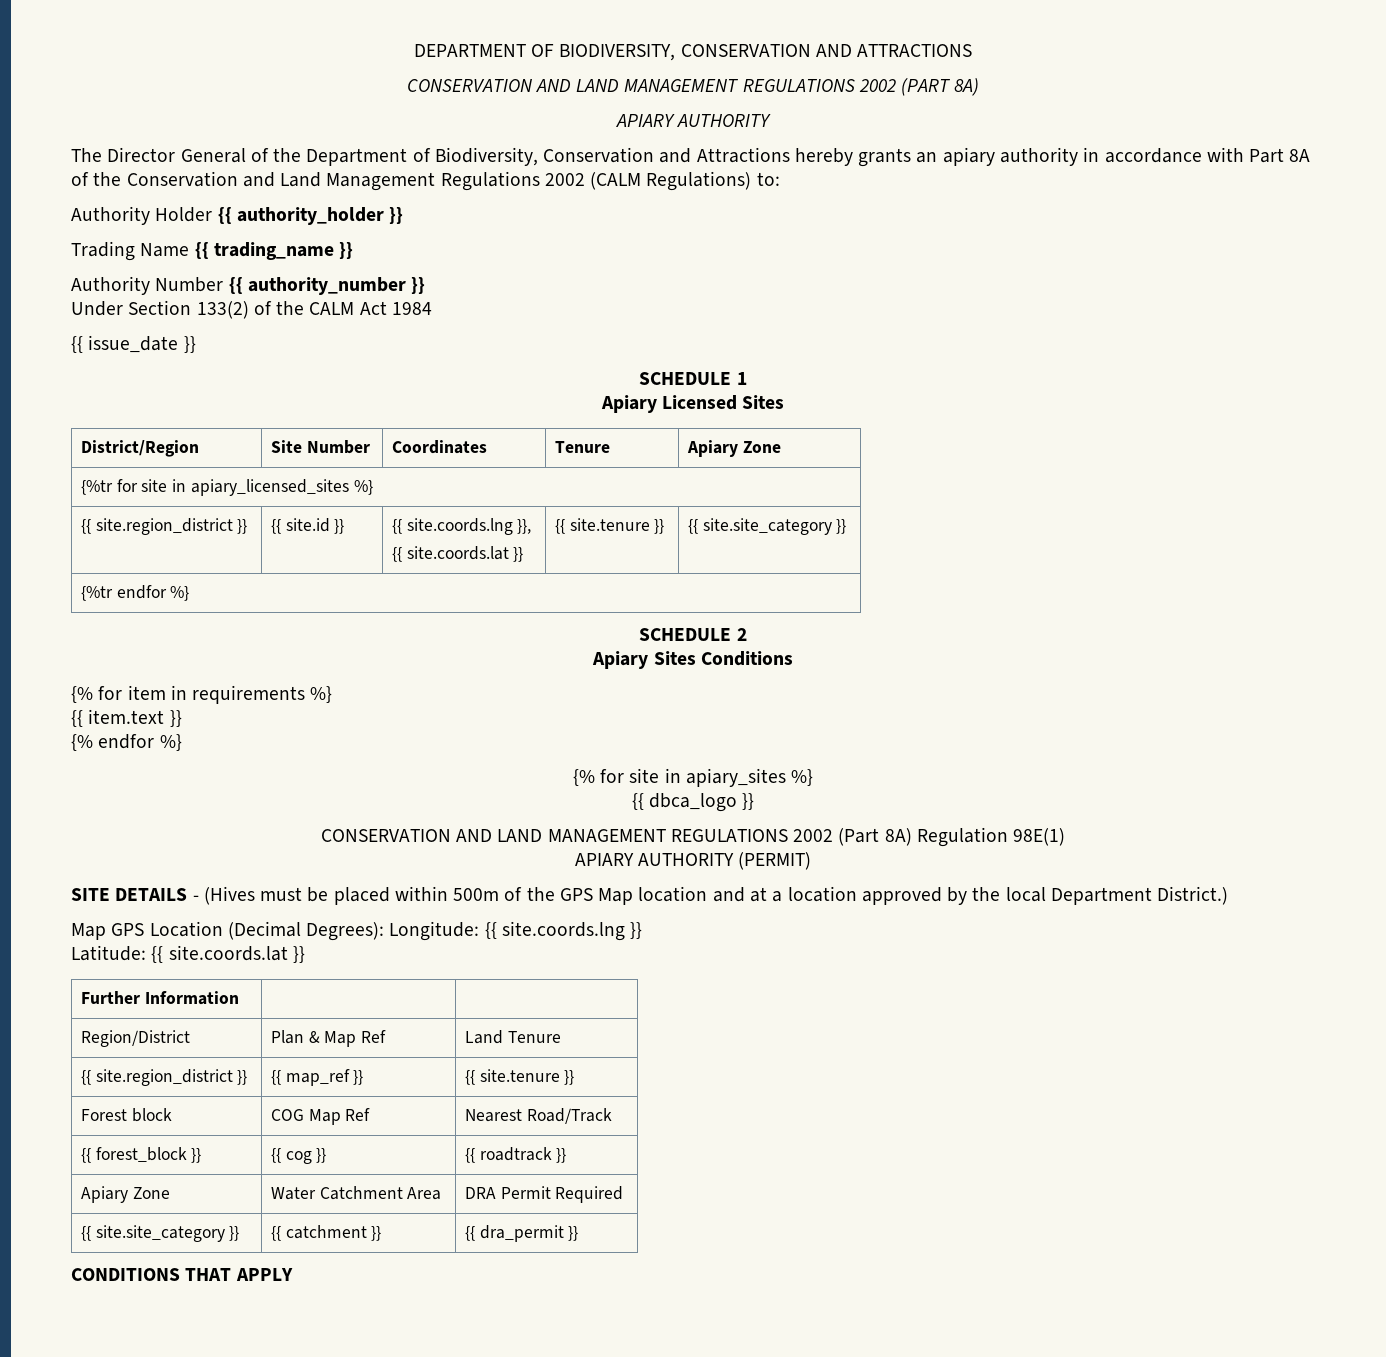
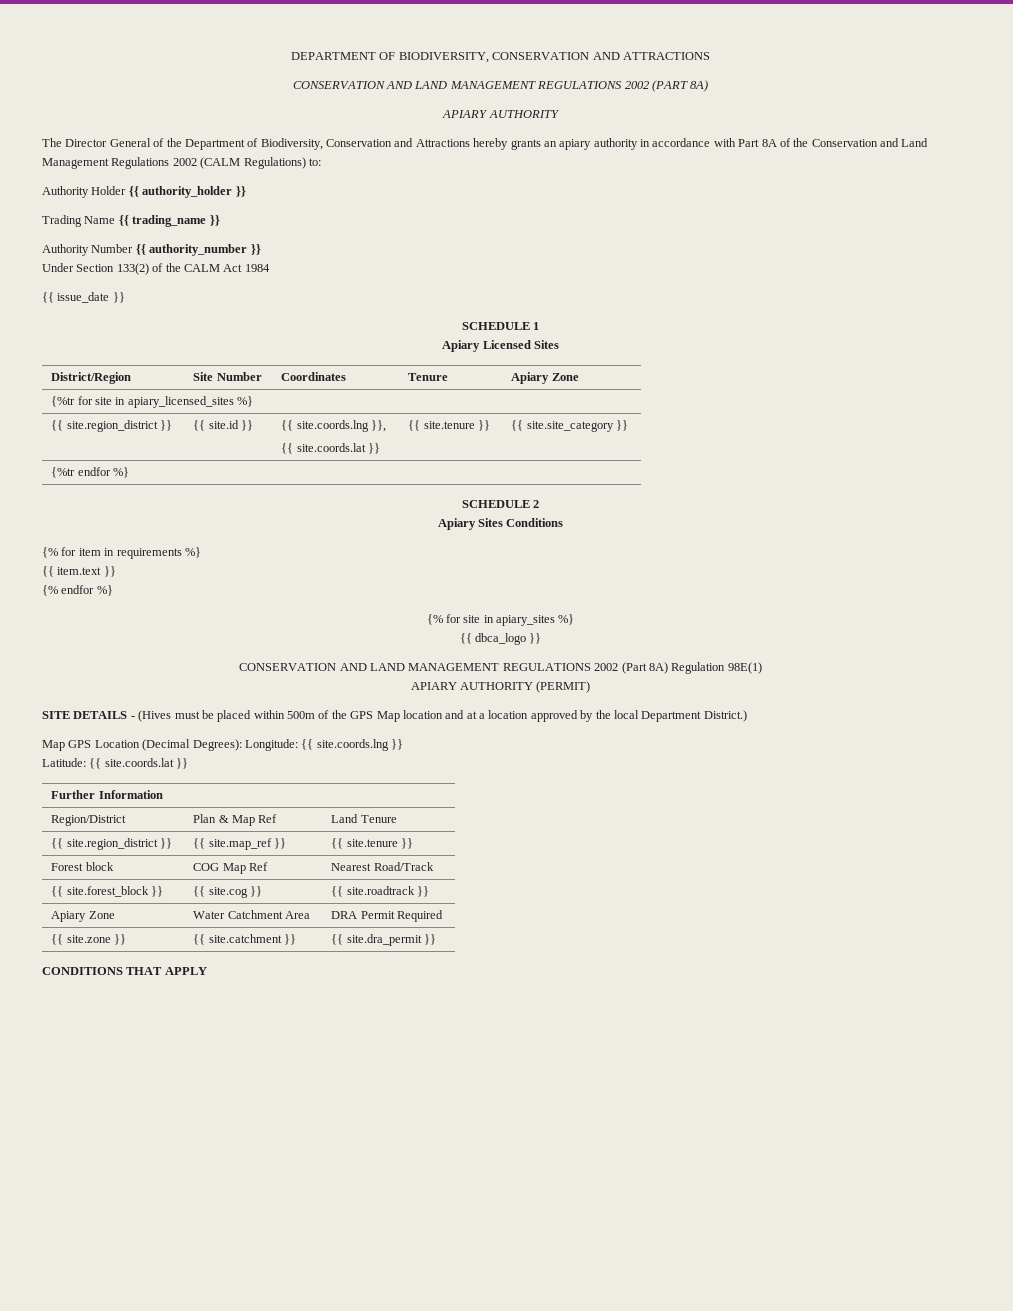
[285,1069,350,1086] map_ref -> [208,838,272,850] site.map_ref
[95,1147,202,1163] [270,1148,327,1164] [464,1147,552,1163] forest_block }} | {{ cog }} | {{ roadtrack -> [66,886,163,897] [193,886,262,898] [331,886,415,897] site.forest_block }} | {{ site.cog }} | {{ site.roadtrack
[95,1225,240,1242] [270,1225,382,1241] [464,1225,564,1242] site.site_category }} | {{ catchment }} | {{ dra_permit -> [66,934,126,945] [193,934,296,945] [331,934,422,946] site.zone }} | {{ site.catchment }} | {{ site.dra_permit

